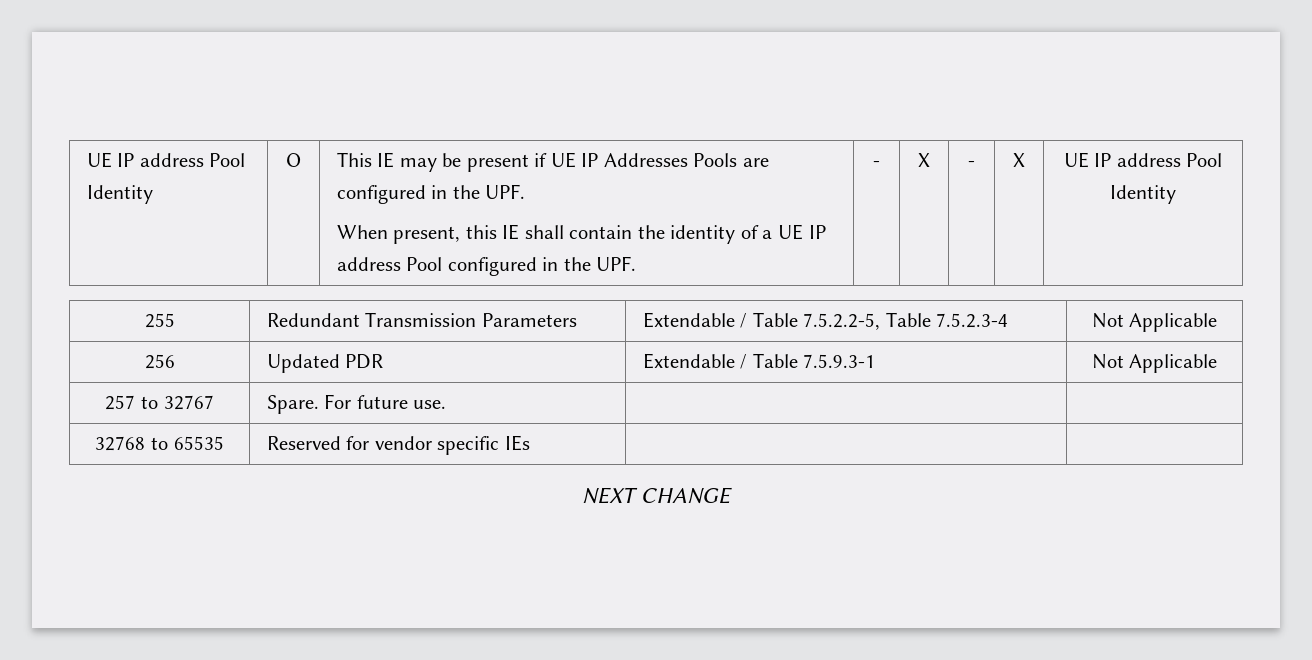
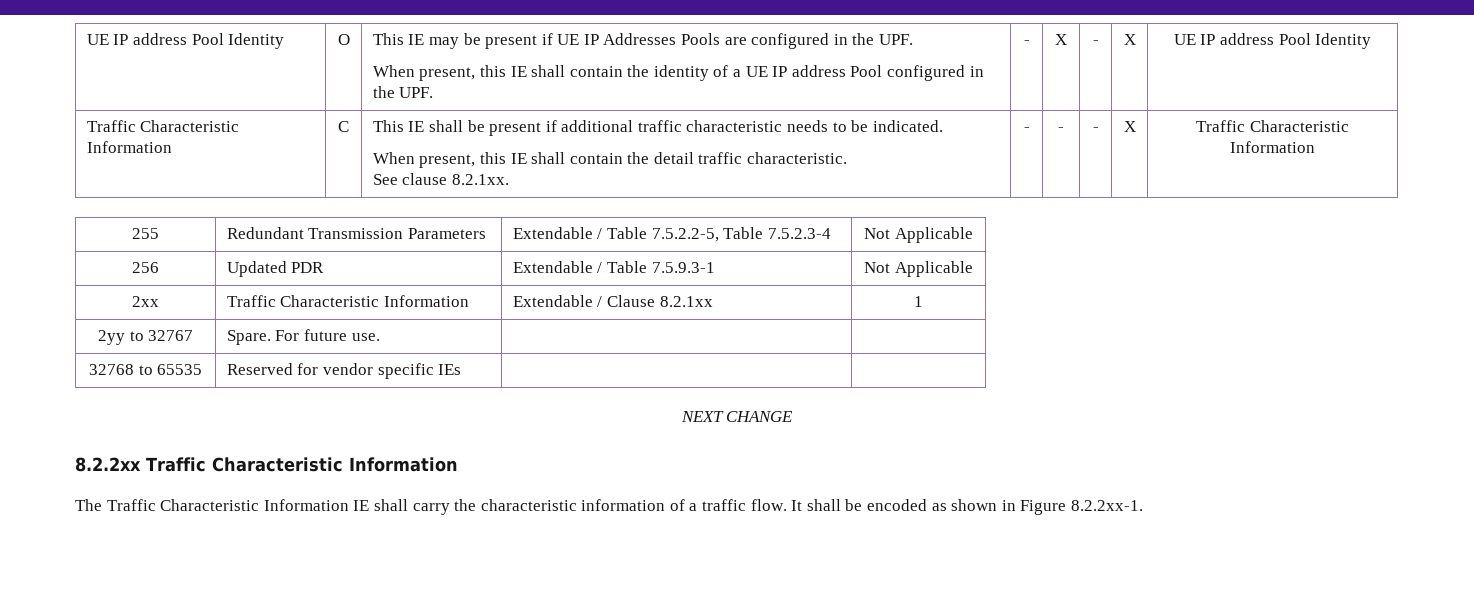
(1176, 194) none -> [86,120,240,132] [86,141,172,153] [338,121,349,132] [372,120,943,136] [372,152,848,168] [372,173,509,185] [1023,127,1030,132] [1058,127,1064,132] [1092,127,1099,132] [1123,121,1136,132] [1196,120,1349,132] [1230,141,1315,153] // Traffic Characteristic Information | C | This IE shall be present if additional traffic characteristic needs to be indicated. // When present, this IE shall contain the detail traffic characteristic. // See clause 8.2.1xx. | - | - | - | X | Traffic Characteristic Information
[105,395,136,410] 257 -> [132,296,159,307] [226,295,469,307] [512,295,713,307] [914,296,923,307] [97,330,125,345] 2xx | Traffic Characteristic Information | Extendable / Clause 8.2.1xx | 1 // 2yy
(732, 495) none -> [75,457,458,472] [75,499,1143,515] // 8.2.2xx Traffic Characteristic Information // The Traffic Characteristic Information IE shall carry the characteristic information of a traffic flow. It shall be encoded as shown in Figure 8.2.2xx-1.

